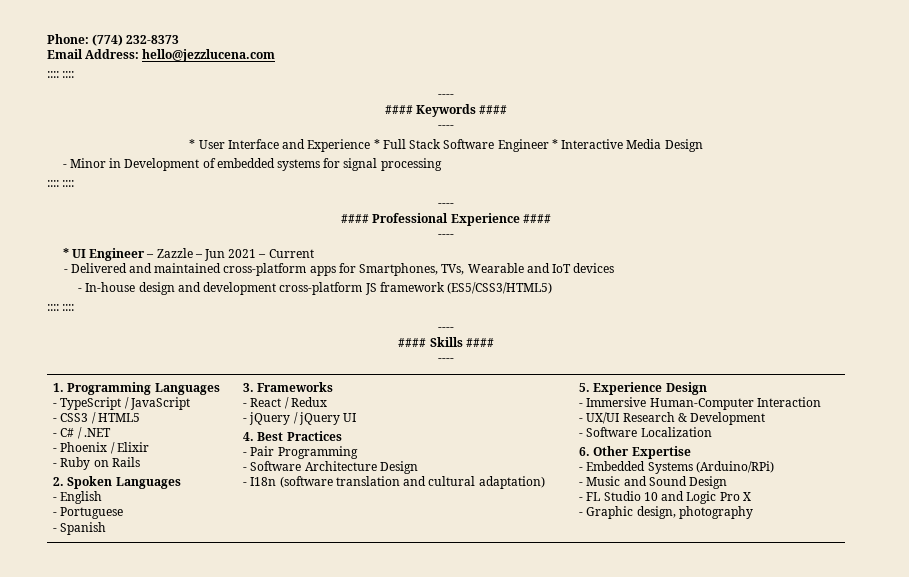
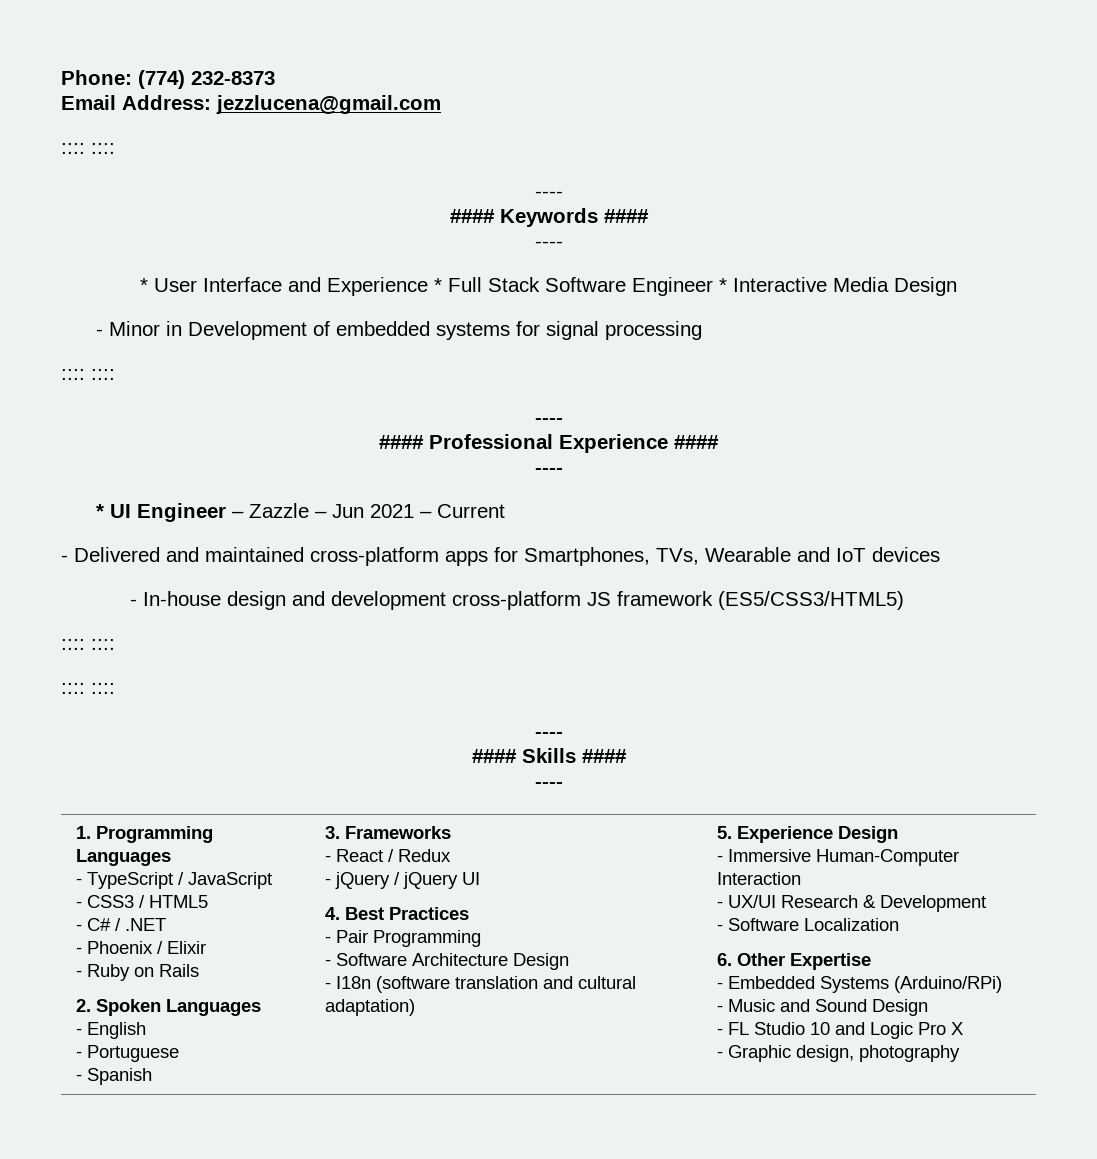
[142,49,276,62] hello@jezzlucena.com -> [216,95,441,114] jezzlucena@gmail.com
(75, 307) none -> [61,683,115,694] // :::: ::::

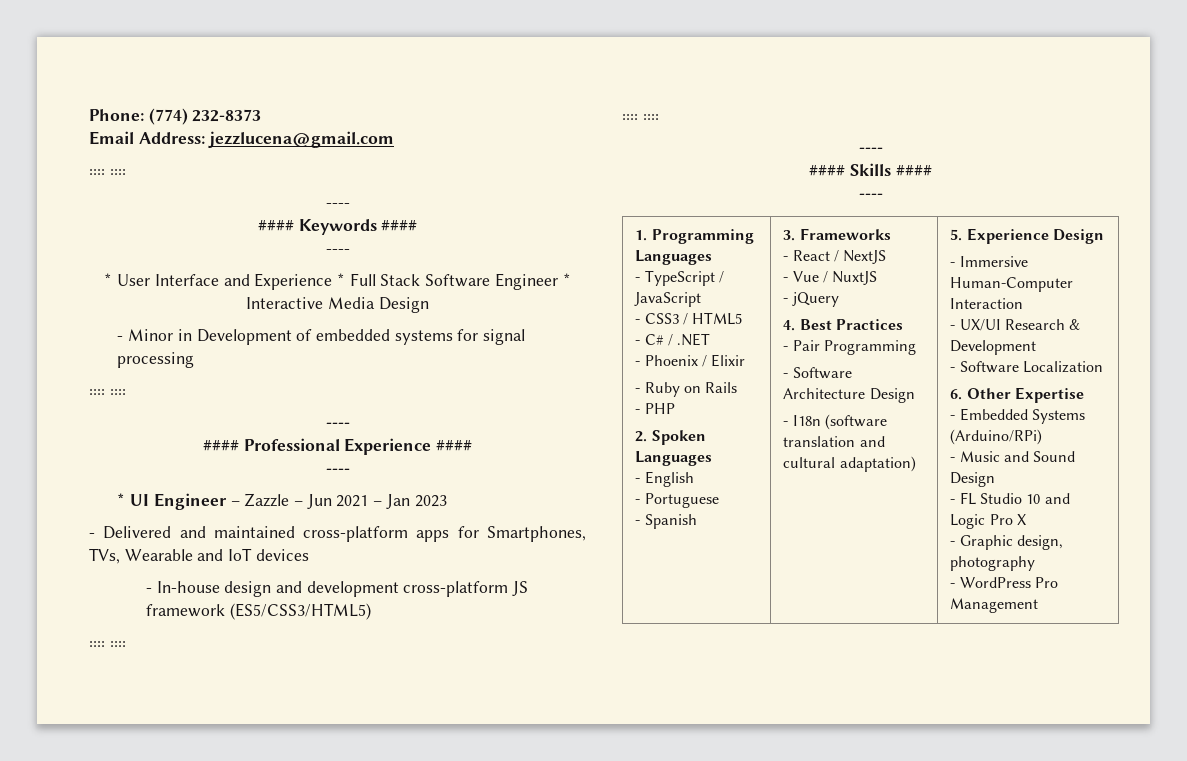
[436,504,505,518] Current -> [385,494,447,509] Jan 2023
(199, 970) none -> [635,403,675,414] // - PHP
[397,849,451,862] Redux -> [843,250,887,264] [783,271,878,285] NextJS // - Vue / NuxtJS
[393,872,480,889] / jQuery UI -> (839, 299) none
(960, 1053) none -> [950,577,1059,588] [950,598,1039,613] // - WordPress Pro Management

